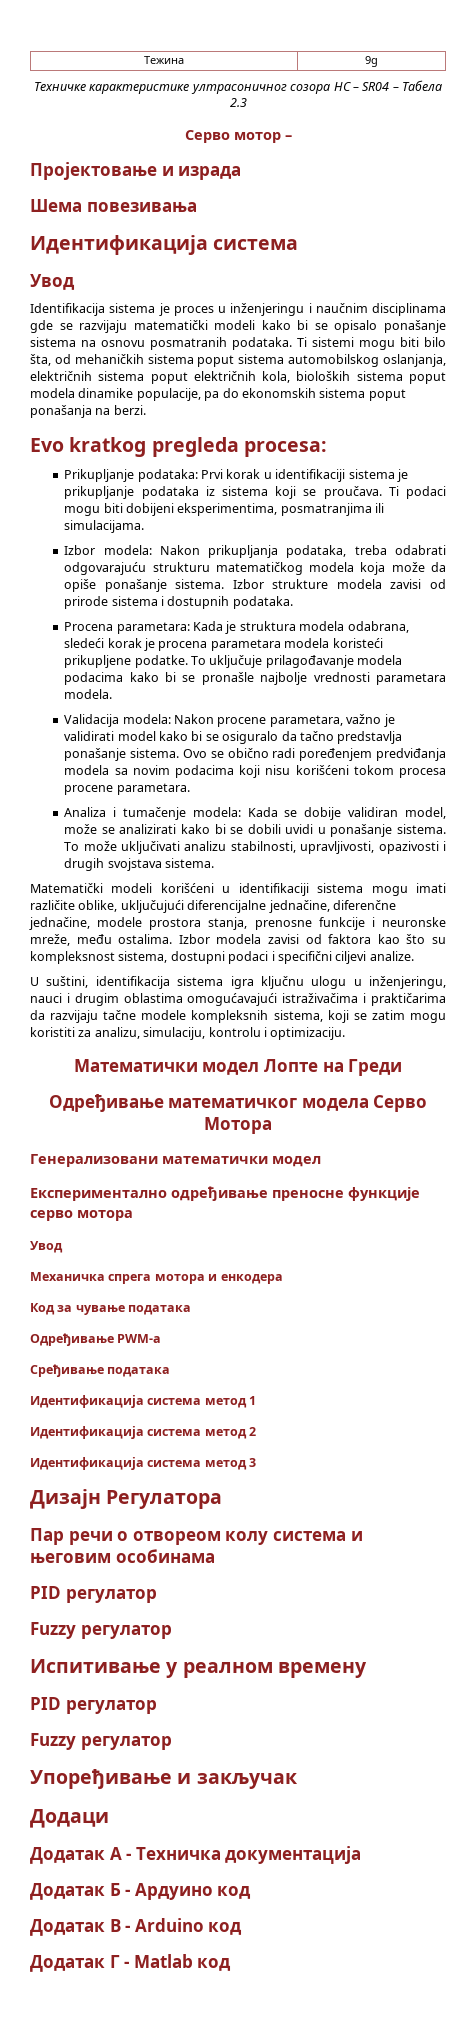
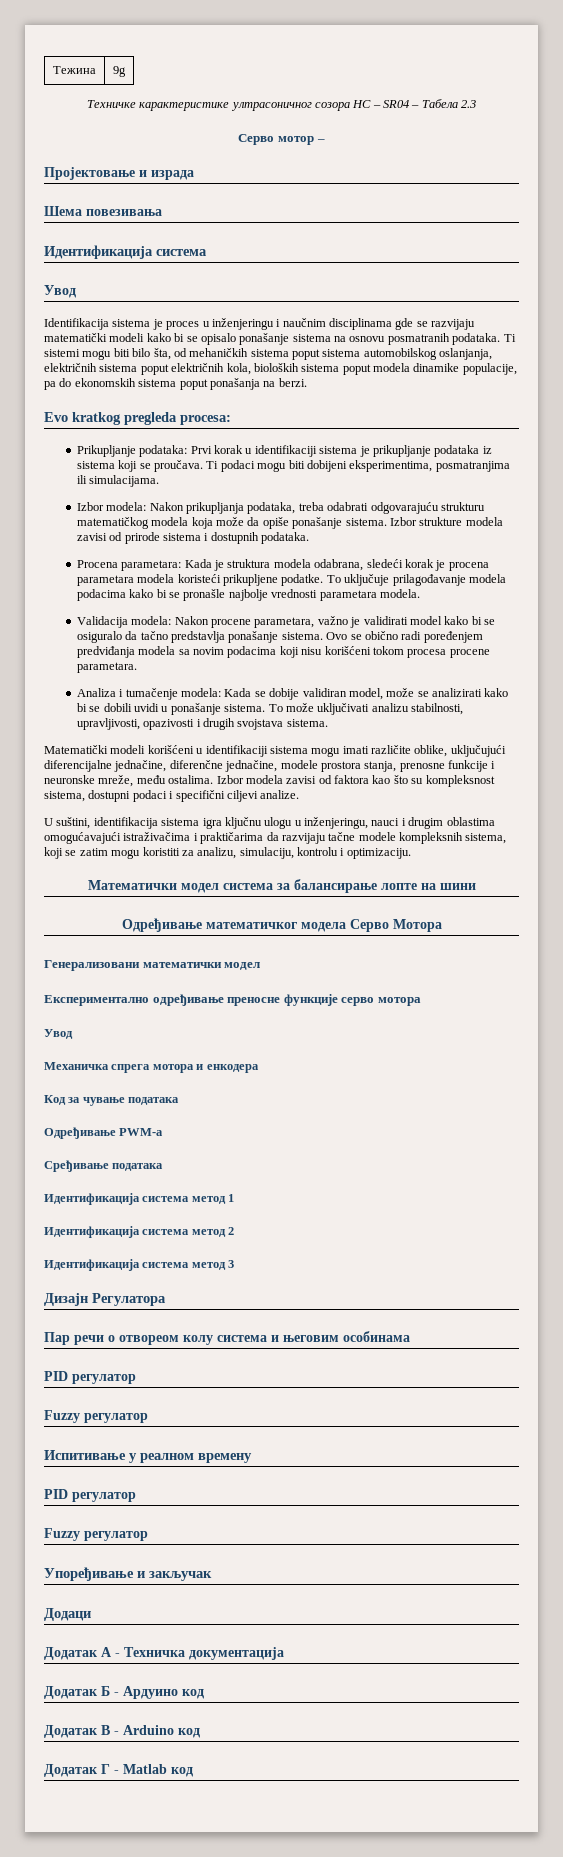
[264,1059,403,1076] Лопте на Греди -> [222,879,476,893] система за балансирање лопте на шини

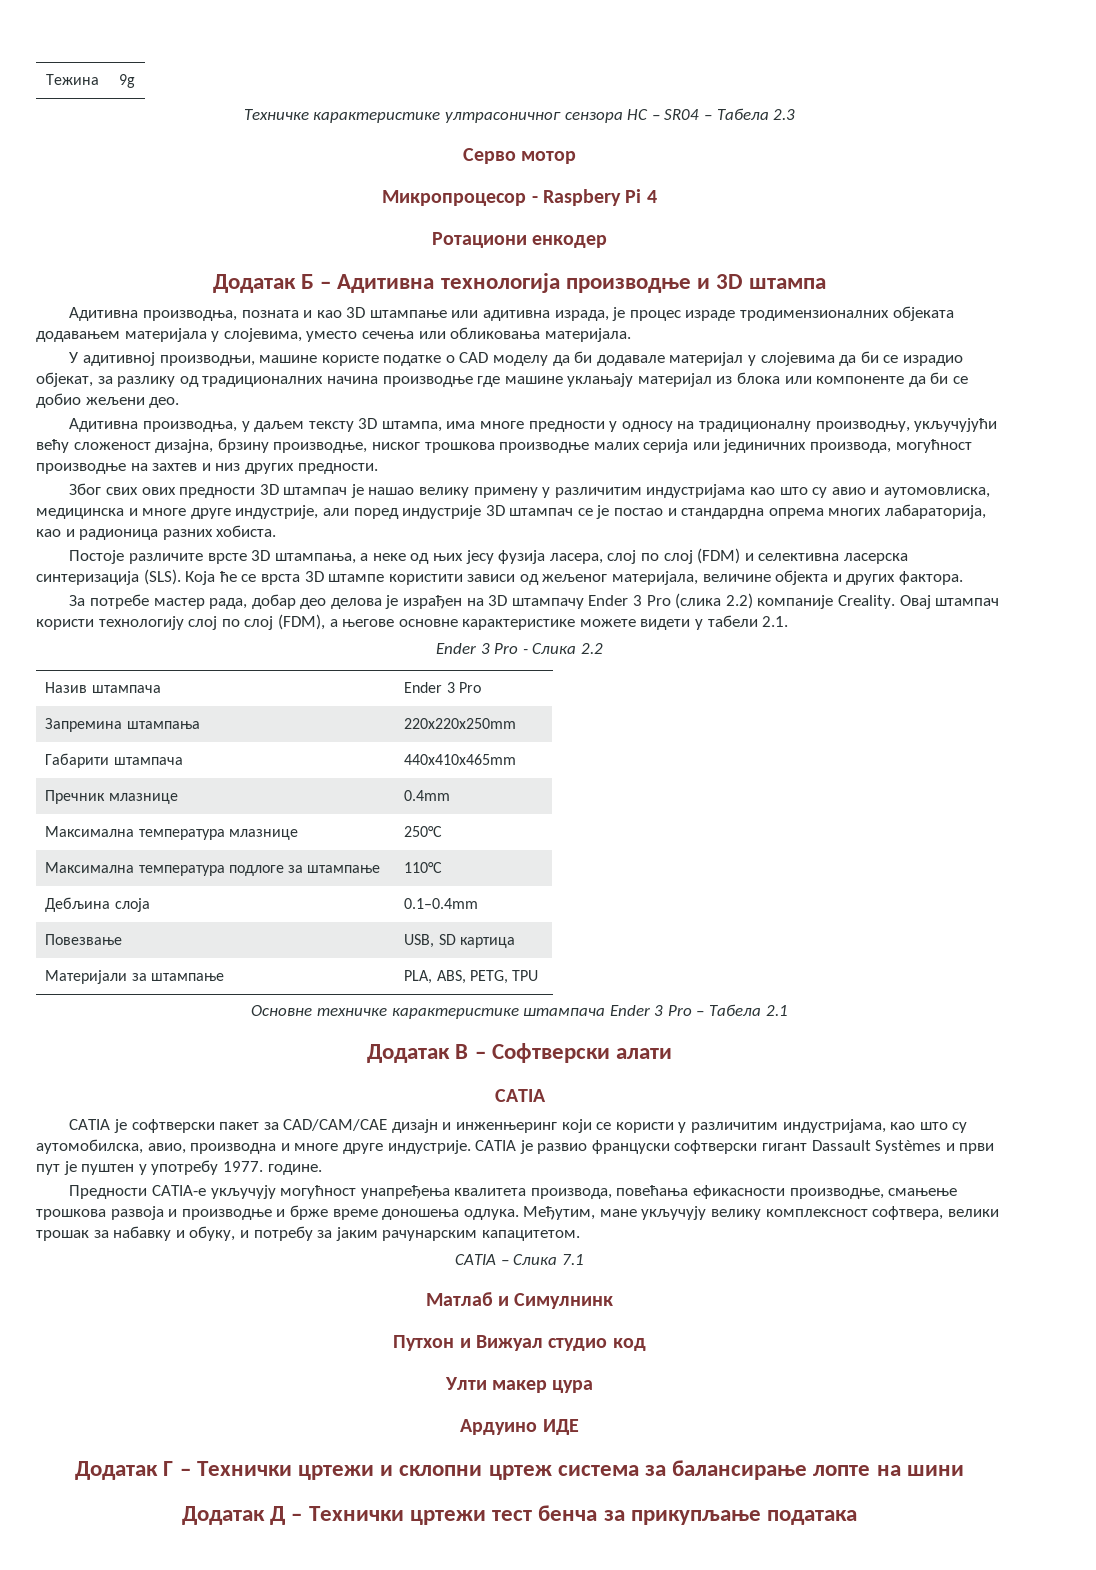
[314,102,350,111] созора -> [564,112,623,123] сензора
[316,139,325,142] [44,167,194,180] [44,206,162,216] [44,245,207,259] [44,285,76,298] [44,318,476,330] [44,333,516,345] [44,348,493,360] [44,363,517,375] [44,378,307,390] [44,412,231,425] [76,445,492,457] [76,460,510,472] [76,475,160,487] [76,502,485,514] [76,517,503,529] [76,532,310,544] [76,559,489,571] [76,574,506,586] [76,589,420,601] [76,616,496,628] [76,631,483,643] [76,646,490,658] [76,662,137,673] [76,688,509,700] [76,703,464,715] [76,718,328,730] [44,745,506,757] [44,760,496,772] [44,775,495,787] [44,790,300,802] [44,817,495,829] [44,832,507,844] [44,847,411,859] [87,880,219,893] – // Пројектовање и израда // Шема повезивања // Идентификација система // Увод // Identifikacija sistema je proces u inženjeringu i naučnim disciplinama gde se razvijaju matematički modeli kako bi se opisalo ponašanje sistema na osnovu posmatranih podataka. Ti sistemi mogu biti bilo šta, od mehaničkih sistema poput sistema automobilskog oslanjanja, električnih sistema poput električnih kola, bioloških sistema poput modela dinamike populacije, pa do ekonomskih sistema poput ponašanja na berzi. // Evo kratkog pregleda procesa: // Prikupljanje podataka: Prvi korak u identifikaciji sistema je prikupljanje podataka iz sistema koji se proučava. Ti podaci mogu biti dobijeni eksperimentima, posmatranjima ili simulacijama. // Izbor modela: Nakon prikupljanja podataka, treba odabrati odgovarajuću strukturu matematičkog modela koja može da opiše ponašanje sistema. Izbor strukture modela zavisi od prirode sistema i dostupnih podataka. // Procena parametara: Kada je struktura modela odabrana, sledeći korak je procena parametara modela koristeći prikupljene podatke. To uključuje prilagođavanje modela podacima kako bi se pronašle najbolje vrednosti parametara modela. // Validacija modela: Nakon procene parametara, važno je validirati model kako bi se osiguralo da tačno predstavlja ponašanje sistema. Ovo se obično radi poređenjem predviđanja modela sa novim podacima koji nisu korišćeni tokom procesa procene parametara. // Analiza i tumačenje modela: Kada se dobije validiran model, može se analizirati kako bi se dobili uvidi u ponašanje sistema. To može uključivati analizu stabilnosti, upravljivosti, opazivosti i drugih svojstava sistema. // Matematički modeli korišćeni u identifikaciji sistema mogu imati različite oblike, uključujući diferencijalne jednačine, diferenčne jednačine, modele prostora stanja, prenosne funkcije i neuronske mreže, među ostalima. Izbor modela zavisi od faktora kao što su kompleksnost sistema, dostupni podaci i specifični ciljevi analize. // U suštini, identifikacija sistema igra ključnu ulogu u inženjeringu, nauci i drugim oblastima omogućavajući istraživačima i praktičarima da razvijaju tačne modele kompleksnih sistema, koji se zatim mogu koristiti za analizu, simulaciju, kontrolu i optimizaciju. // Математички модел -> [382,189,657,206] [431,232,608,248] [212,273,827,293] [69,306,954,321] [36,327,631,342] [69,351,963,366] [36,372,969,387] [36,393,180,408] [69,418,998,432] [36,438,972,453] [36,463,378,474] [69,483,990,498] [36,504,987,519] [36,525,277,540] [69,548,908,564] [36,569,964,585] [69,593,1000,609] [36,614,789,630] [436,643,603,654] [45,682,161,693] [404,682,481,693] [45,718,200,732] [404,718,517,729] [45,753,183,768] [404,754,517,765] [45,790,178,804] [404,790,451,801] [45,826,298,840] [404,826,443,837] [45,862,381,876] [404,862,443,873] [45,897,150,912] [404,898,479,909] [45,934,123,945] [404,934,515,948] [45,970,224,984] [404,970,538,984] [251,1004,788,1019] [367,1043,672,1063] [494,1089,546,1102] [69,1119,968,1133] [36,1139,995,1154] [36,1160,322,1175] [69,1185,958,1199] [36,1205,999,1220] [36,1226,580,1241] [455,1254,584,1265] [425,1292,614,1309] [393,1335,646,1351] [444,1377,594,1393] [460,1419,579,1435] [75,1461,552,1480] // Микропроцесор - Raspbery Pi 4 // Ротациони енкодер // Додатак Б – Адитивна технологија производње и 3D штампа // Адитивна производња, позната и као 3D штампање или адитивна израда, је процес израде тродимензионалних објеката додавањем материјала у слојевима, уместо сечења или обликовања материјала. // У адитивној производњи, машине користе податке о CAD моделу да би додавале материјал у слојевима да би се израдио објекат, за разлику од традиционалних начина производње где машине уклањају материјал из блока или компоненте да би се добио жељени део. // Адитивна производња, у даљем тексту 3D штампа, има многе предности у односу на традиционалну производњу, укључујући већу сложеност дизајна, брзину производње, ниског трошкова производње малих серија или јединичних производа, могућност производње на захтев и низ других предности. // Због свих ових предности 3D штампач је нашао велику примену у различитим индустријама као што су авио и аутомовлиска, медицинска и многе друге индустрије, али поред индустрије 3D штампач се је постао и стандардна опрема многих лабараторија, као и радионица разних хобиста. // Постоје различите врсте 3D штампања, а неке од њих јесу фузија ласера, слој по слој (FDM) и селективна ласерска синтеризација (SLS). Која ће се врста 3D штампе користити зависи од жељеног материјала, величине објекта и других фактора. // За потребе мастер рада, добар део делова је израђен на 3D штампачу Ender 3 Pro (слика 2.2) компаније Creality. Овај штампач користи технологију слој по слој (FDM), а његове основне карактеристике можете видети у табели 2.1. // Ender 3 Pro - Слика 2.2 // Назив штампача | Ender 3 Pro // Запремина штампања | 220x220x250mm // Габарити штампача | 440x410x465mm // Пречник млазнице | 0.4mm // Максимална температура млазнице | 250°C // Максимална температура подлоге за штампање | 110°C // Дебљина слоја | 0.1–0.4mm // Повезвање | USB, SD картица // Материјали за штампање | PLA, ABS, PETG, TPU // Основне техничке карактеристике штампача Ender 3 Pro – Табела 2.1 // Додатак В – Софтверски алати // CATIA // CATIA је софтверски пакет за CAD/CAM/CAE дизајн и инженњеринг који се користи у различитим индустријама, као што су аутомобилска, авио, производна и многе друге индустрије. CATIA је развио француски софтверски гигант Dassault Systèmes и први пут је пуштен у употребу 1977. године. // Предности CATIA-е укључују могућност унапређења квалитета производа, повећања ефикасности производње, смањење трошкова развоја и производње и брже време доношења одлука. Међутим, мане укључују велику комплексност софтвера, велики трошак за набавку и обуку, и потребу за јаким рачунарским капацитетом. // CATIA – Слика 7.1 // Матлаб и Симулнинк // Путхон и Вижуал студио код // Улти макер цура // Ардуино ИДЕ // Додатак Г – Технички цртежи и склопни цртеж
[121,918,442,932] [44,960,261,971] [44,994,421,1006] [44,1029,73,1039] [44,1062,259,1073] [44,1095,180,1106] [44,1127,164,1139] [44,1160,164,1172] [44,1193,235,1205] [44,1226,235,1238] [44,1259,235,1271] [44,1293,166,1306] [44,1331,410,1345] [44,1371,136,1384] [44,1410,148,1423] [44,1450,252,1463] [44,1489,136,1502] [44,1528,148,1541] [44,1567,212,1581] [44,1608,91,1621] [44,1647,284,1660] [44,1686,204,1699] [44,1725,200,1738] [44,1764,193,1777] Одређивање математичког модела Серво Мотора // Генерализовани математички модел // Експериментално одређивање преносне функције серво мотора // Увод // Механичка спрега мотора и енкодера // Код за чување података // Одређивање PWM-а // Сређивање података // Идентификација система метод 1 // Идентификација система метод 2 // Идентификација система метод 3 // Дизајн Регулатора // Пар речи о отвореом колу система и његовим особинама // PID регулатор // Fuzzy регулатор // Испитивање у реалном времену // PID регулатор // Fuzzy регулатор // Упоређивање и закључак // Додаци // Додатак А - Техничка документација // Додатак Б - Ардуино код // Додатак В - Arduino код // Додатак Г - Matlab код -> [182,1505,857,1525] Додатак Д – Технички цртежи тест бенча за прикупљање података

